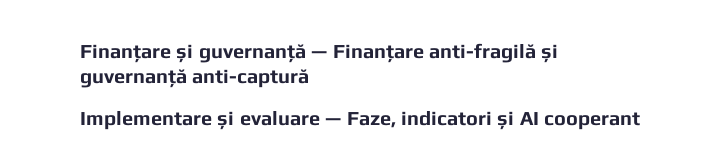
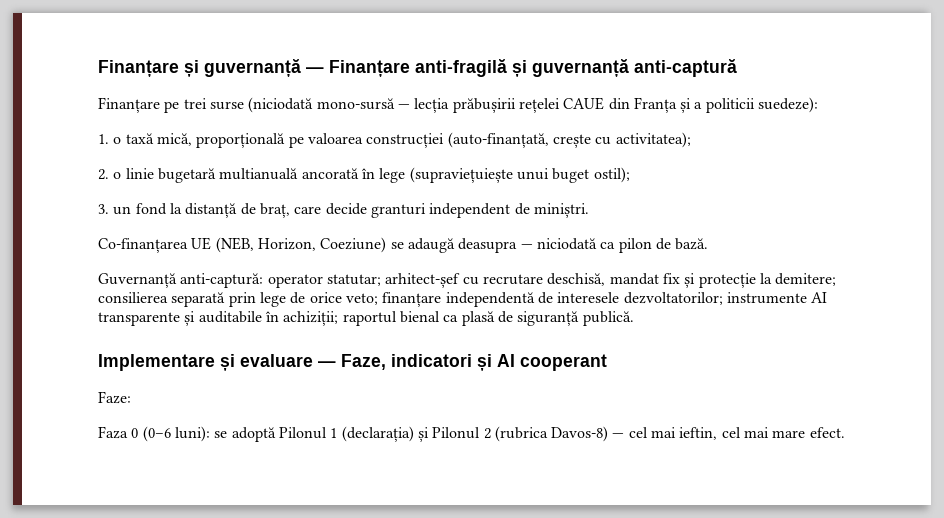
(310, 78) none -> [98,97,819,113] [98,132,691,148] [98,167,630,183] [98,203,589,218] [98,237,709,253] [98,273,837,288] [98,292,828,307] [98,311,634,326] // Finanțare pe trei surse (niciodată mono-sursă — lecția prăbușirii rețelei CAUE din Franța și a politicii suedeze): // 1. o taxă mică, proporțională pe valoarea construcției (auto-finanțată, crește cu activitatea); // 2. o linie bugetară multianuală ancorată în lege (supraviețuiește unui buget ostil); // 3. un fond la distanță de braț, care decide granturi independent de miniștri. // Co-finanțarea UE (NEB, Horizon, Coeziune) se adaugă deasupra — niciodată ca pilon de bază. // Guvernanță anti-captură: operator statutar; arhitect-șef cu recrutare deschisă, mandat fix și protecție la demitere; consilierea separată prin lege de orice veto; finanțare independentă de interesele dezvoltatorilor; instrumente AI transparente și auditabile în achiziții; raportul bienal ca plasă de siguranță publică.
(641, 121) none -> [98,391,131,404] [98,426,845,442] // Faze: // Faza 0 (0–6 luni): se adoptă Pilonul 1 (declarația) și Pilonul 2 (rubrica Davos-8) — cel mai ieftin, cel mai mare efect.

